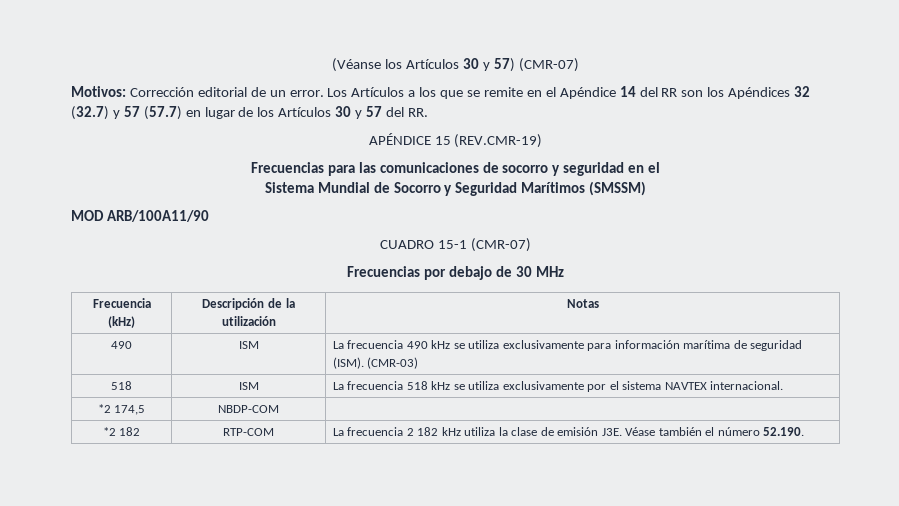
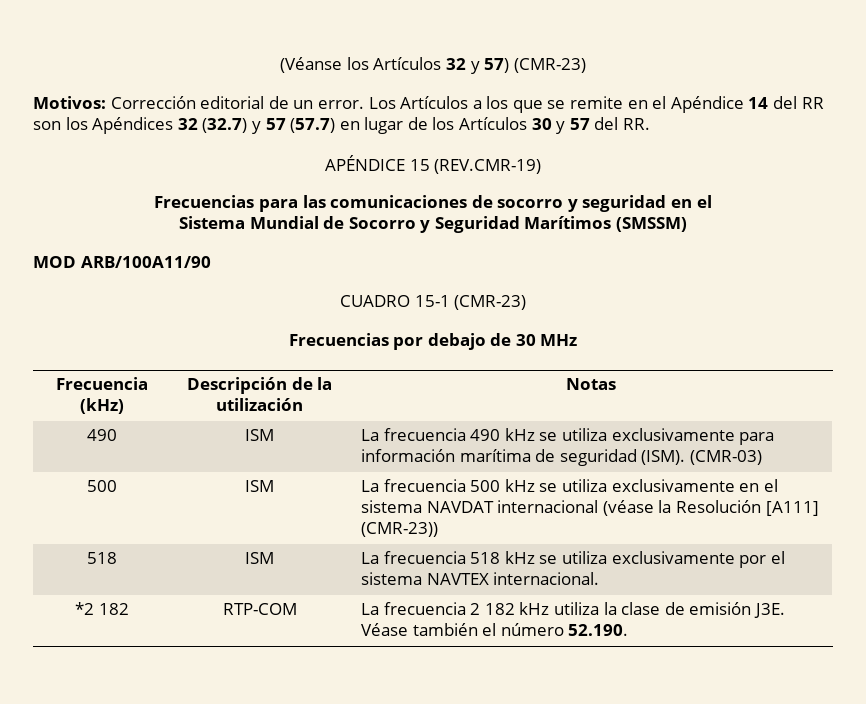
[463,58,480,69] 30 -> [445,58,466,70] 32
[518,58,579,72] (CMR-07) -> [513,58,586,73] (CMR-23)
[470,238,531,252] (CMR-07) -> [454,295,527,310] (CMR-23)
(419, 363) none -> [87,480,117,492] [245,480,274,492] [360,479,778,492] [360,500,819,516] [360,522,438,537] // 500 | ISM | La frecuencia 500 kHz se utiliza exclusivamente en el sistema NAVDAT internacional (véase la Resolución [A111] (CMR-23))
[97,404,146,415] [217,405,279,413] // *2 174,5 | NBDP-COM | -> (600, 578) none

